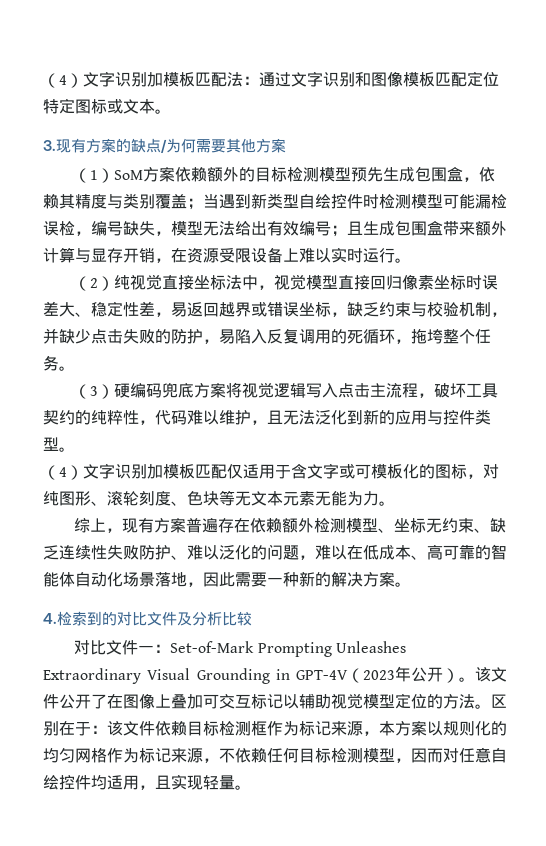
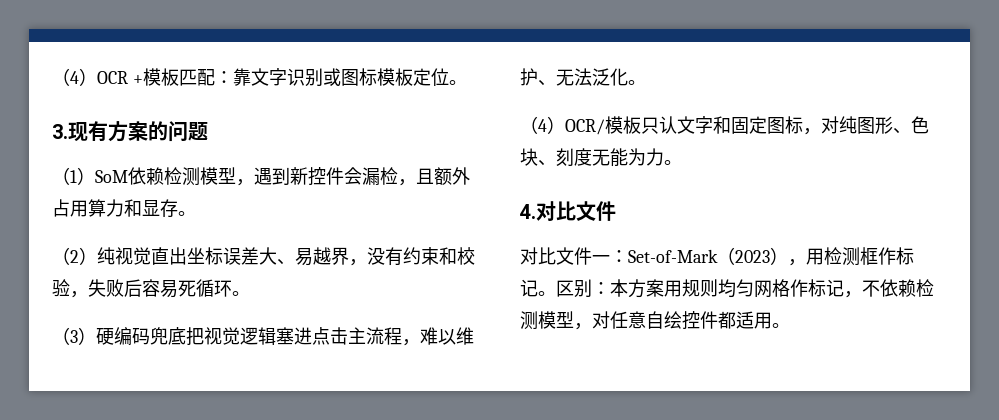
[43,71,499,88] [43,98,171,114] [43,138,286,153] [74,166,496,183] [43,193,507,210] [43,220,507,237] [43,247,395,263] （4）文字识别加模板匹配法：通过文字识别和图像模板匹配定位特定图标或文本。 // 3.现有方案的缺点/为何需要其他方案 // （1）SoM方案依赖额外的目标检测模型预先生成包围盒，依赖其精度与类别覆盖；当遇到新类型自绘控件时检测模型可能漏检误检，编号缺失，模型无法给出有效编号；且生成包围盒带来额外计算与显存开销，在资源受限设备上难以实时运行 -> [52,68,467,87] [52,121,208,142] [52,167,470,186] [52,199,178,217] （4）OCR +模板匹配：靠文字识别或图标模板定位。 // 3.现有方案的问题 // （1）SoM依赖检测模型，遇到新控件会漏检，且额外占用算力和显存
[178,274,499,290] [43,301,507,317] [43,328,491,344] [43,355,59,371] 接坐标法中，视觉模型直接回归像素坐标时误差大、稳定性差，易返回越界或错误坐标，缺乏约束与校验机制，并缺少点击失败的防护，易陷入反复调用的死循环，拖垮整个任务 -> [169,247,475,266] [52,279,232,298] 出坐标误差大、易越界，没有约束和校验，失败后容易死循环
[194,382,243,398] 方案将 -> [186,327,204,346] 把
[306,383,339,398] 写入 -> [276,327,312,345] 塞进
[434,383,499,398] [43,410,187,425] 破坏工具契约的纯粹性，代码 -> (420, 342) none
[251,410,283,425] ，且 -> [538,80,556,86] 、
[347,409,491,425] [43,437,75,452] [43,463,499,480] [43,490,395,506] [74,517,507,533] [43,544,507,560] [43,571,395,587] 到新的应用与控件类型。 // （4）文字识别加模板匹配仅适用于含文字或可模板化的图标，对纯图形、滚轮刻度、色块等无文本元素无能为力。 // 综上，现有方案普遍存在依赖额外检测模型、坐标无约束、缺乏连续性失败防护、难以泛化的问题，难以在低成本、高可靠的智能体自动化场景落地，因此需要一种新的解决方案 -> [628,80,646,85] [520,116,929,135] [520,148,664,167] 。 // （4）OCR/模板只认文字和固定图标，对纯图形、色块、刻度无能为力
[57,611,252,626] 检索到的对比文件及分析比较 -> [536,201,616,221] 对比文件
[257,641,406,657] [43,666,507,684] [43,693,507,709] [43,721,507,736] [43,748,443,763] Prompting Unleashes Extraordinary Visual Grounding in GPT-4V（2023年公开）。该文件公开了在图像上叠加可交互标记以辅助视觉模型定位的方法。区别在于：该文件依赖目标检测框作为标记来源，本方案以规则化的均匀网格作为标记来源，不依赖任何目标检测模型，因而 -> [717,247,914,266] [520,279,934,298] [520,311,592,330] （2023），用检测框作标记。区别：本方案用规则均匀网格作标记，不依赖检测模型，
[91,774,235,790] 均适用，且实现轻量 -> [718,311,772,329] 都适用

